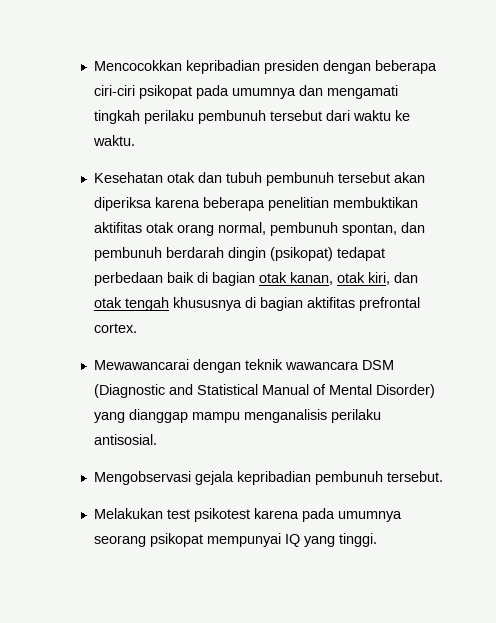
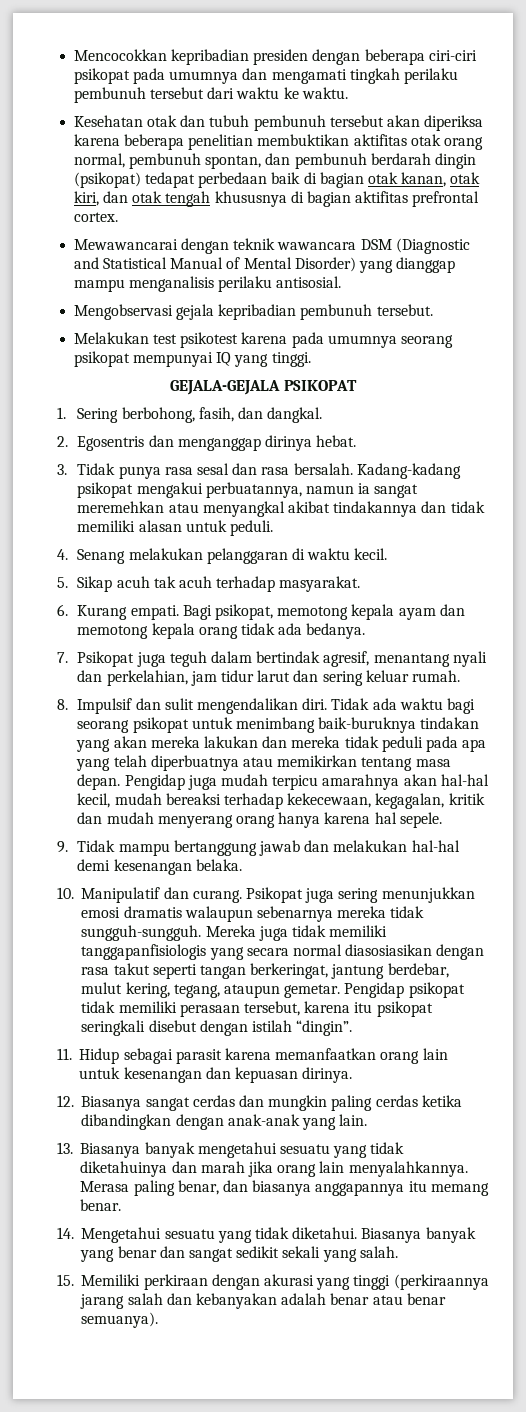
(378, 540) none -> [170,380,357,395] [56,407,323,423] [56,435,357,451] [56,463,461,479] [77,482,419,498] [77,501,485,517] [77,520,273,536] [56,548,388,564] [56,576,361,592] [56,604,465,620] [77,623,366,639] [56,651,487,667] [77,670,460,686] [56,698,475,714] [77,717,480,733] [76,736,487,752] [76,755,451,771] [77,774,489,790] [77,793,485,809] [77,812,442,828] [56,840,460,856] [77,859,242,875] [56,887,475,903] [81,906,425,922] [81,925,388,941] [81,944,485,960] [81,963,449,979] [81,982,465,998] [81,1001,433,1017] [81,1020,353,1036] [56,1048,448,1064] [79,1067,353,1083] [56,1095,462,1111] [81,1114,368,1130] [56,1142,405,1158] [80,1161,468,1177] [80,1180,489,1196] [80,1199,122,1211] [56,1227,476,1243] [80,1246,398,1262] [56,1274,489,1290] [80,1293,446,1309] [81,1312,159,1328] // GEJALA-GEJALA PSIKOPAT // 1. Sering berbohong, fasih, dan dangkal. // 2. Egosentris dan menganggap dirinya hebat. // 3. Tidak punya rasa sesal dan rasa bersalah. Kadang-kadang psikopat mengakui perbuatannya, namun ia sangat meremehkan atau menyangkal akibat tindakannya dan tidak memiliki alasan untuk peduli. // 4. Senang melakukan pelanggaran di waktu kecil. // 5. Sikap acuh tak acuh terhadap masyarakat. // 6. Kurang empati. Bagi psikopat, memotong kepala ayam dan memotong kepala orang tidak ada bedanya. // 7. Psikopat juga teguh dalam bertindak agresif, menantang nyali dan perkelahian, jam tidur larut dan sering keluar rumah. // 8. Impulsif dan sulit mengendalikan diri. Tidak ada waktu bagi seorang psikopat untuk menimbang baik-buruknya tindakan yang akan mereka lakukan dan mereka tidak peduli pada apa yang telah diperbuatnya atau memikirkan tentang masa depan. Pengidap juga mudah terpicu amarahnya akan hal-hal kecil, mudah bereaksi terhadap kekecewaan, kegagalan, kritik dan mudah menyerang orang hanya karena hal sepele. // 9. Tidak mampu bertanggung jawab dan melakukan hal-hal demi kesenangan belaka. // 10. Manipulatif dan curang. Psikopat juga sering menunjukkan emosi dramatis walaupun sebenarnya mereka tidak sungguh-sungguh. Mereka juga tidak memiliki tanggapanfisiologis yang secara normal diasosiasikan dengan rasa takut seperti tangan berkeringat, jantung berdebar, mulut kering, tegang, ataupun gemetar. Pengidap psikopat tidak memiliki perasaan tersebut, karena itu psikopat seringkali disebut dengan istilah “dingin”. // 11. Hidup sebagai parasit karena memanfaatkan orang lain untuk kesenangan dan kepuasan dirinya. // 12. Biasanya sangat cerdas dan mungkin paling cerdas ketika dibandingkan dengan anak-anak yang lain. // 13. Biasanya banyak mengetahui sesuatu yang tidak diketahuinya dan marah jika orang lain menyalahkannya. Merasa paling benar, dan biasanya anggapannya itu memang benar. // 14. Mengetahui sesuatu yang tidak diketahui. Biasanya banyak yang benar dan sangat sedikit sekali yang salah. // 15. Memiliki perkiraan dengan akurasi yang tinggi (perkiraannya jarang salah dan kebanyakan adalah benar atau benar semuanya).

